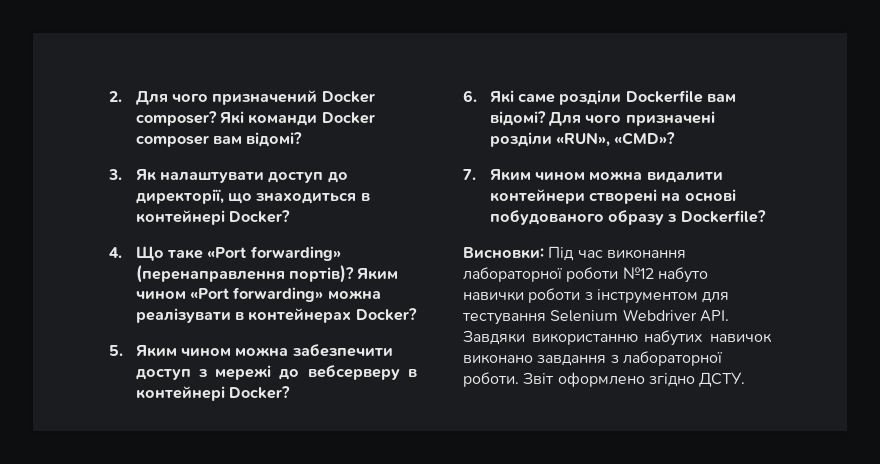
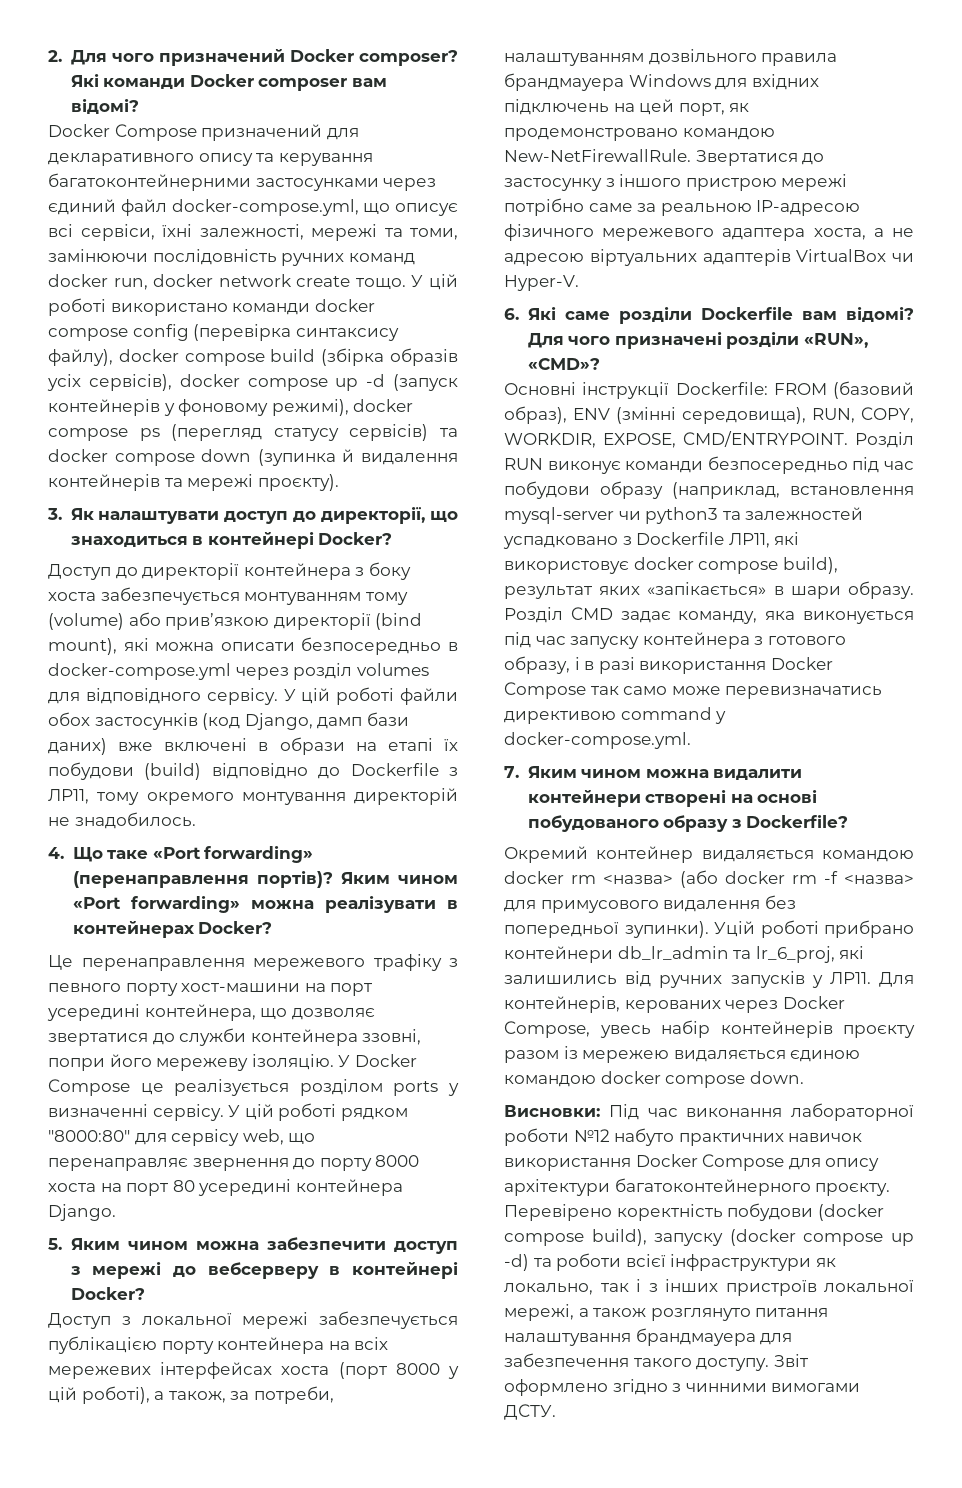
(303, 139) none -> [48,124,359,141] [48,153,373,166] [48,173,437,191] [48,199,458,216] [48,224,458,241] [48,249,415,266] [48,274,458,290] [48,298,375,316] [48,324,399,341] [48,348,458,366] [47,374,458,391] [48,399,414,416] [48,424,458,441] [48,449,459,466] [48,474,339,491] // Docker Compose призначений для декларативного опису та керування багатоконтейнерними застосунками через єдиний файл docker-compose.yml, що описує всі сервіси, їхні залежності, мережі та томи, замінюючи послідовність ручних команд docker run, docker network create тощо. У цій роботі використано команди docker compose config (перевірка синтаксису файлу), docker compose build (збірка образів усіх сервісів), docker compose up -d (запуск контейнерів у фоновому режимі), docker compose ps (перегляд статусу сервісів) та docker compose down (зупинка й видалення контейнерів та мережі проєкту).
(291, 216) none -> [48,562,411,580] [48,587,408,605] [48,612,423,630] [48,637,458,655] [48,663,429,680] [48,687,458,705] [48,712,409,730] [48,737,459,755] [48,762,458,780] [48,788,458,805] [48,812,196,829] // Доступ до директорії контейнера з боку хоста забезпечується монтуванням тому (volume) або прив’язкою директорії (bind mount), які можна описати безпосередньо в docker-compose.yml через розділ volumes для відповідного сервісу. У цій роботі файли обох застосунків (код Django, дамп бази даних) вже включені в образи на етапі їх побудови (build) відповідно до Dockerfile з ЛР11, тому окремого монтування директорій не знадобилось.
(417, 314) none -> [48,954,458,971] [48,983,373,996] [47,1004,375,1021] [48,1028,422,1046] [48,1054,417,1071] [48,1079,459,1096] [48,1103,408,1121] [48,1129,316,1146] [48,1155,420,1171] [48,1179,403,1196] [48,1204,116,1221] // Це перенаправлення мережевого трафіку з певного порту хост-машини на порт усередині контейнера, що дозволяє звертатися до служби контейнера ззовні, попри його мережеву ізоляцію. У Docker Compose це реалізується розділом ports у визначенні сервісу. У цій роботі рядком "8000:80" для сервісу web, що перенаправляє звернення до порту 8000 хоста на порт 80 усередині контейнера Django.
(291, 392) none -> [48,1311,458,1329] [48,1336,389,1354] [48,1362,459,1379] [48,1386,334,1404] [504,49,838,66] [504,73,819,91] [504,99,750,116] [504,128,775,141] [504,149,825,166] [504,174,848,191] [504,198,861,216] [504,224,914,241] [504,249,914,266] [504,275,579,291] // Доступ з локальної мережі забезпечується публікацією порту контейнера на всіх мережевих інтерфейсах хоста (порт 8000 у цій роботі), а також, за потреби, налаштуванням дозвільного правила брандмауера Windows для вхідних підключень на цей порт, як продемонстровано командою New-NetFirewallRule. Звертатися до застосунку з іншого пристрою мережі потрібно саме за реальною IP-адресою фізичного мережевого адаптера хоста, а не адресою віртуальних адаптерів VirtualBox чи Hyper-V.
(676, 138) none -> [504,381,914,399] [504,406,914,424] [504,431,914,448] [504,456,914,474] [504,481,914,499] [504,507,864,524] [503,532,800,549] [504,557,838,574] [504,581,914,599] [504,607,914,624] [504,632,846,649] [504,656,833,674] [504,682,883,699] [504,707,727,724] [504,732,691,749] // Основні інструкції Dockerfile: FROM (базовий образ), ENV (змінні середовища), RUN, COPY, WORKDIR, EXPOSE, CMD/ENTRYPOINT. Розділ RUN виконує команди безпосередньо під час побудови образу (наприклад, встановлення mysql-server чи python3 та залежностей успадковано з Dockerfile ЛР11, які використовує docker compose build), результат яких «запікається» в шари образу. Розділ CMD задає команду, яка виконується під час запуску контейнера з готового образу, і в разі використання Docker Compose так само може перевизначатись директивою command у docker-compose.yml.
(766, 216) none -> [504,846,914,863] [504,870,914,888] [504,895,796,913] [504,920,914,938] [504,946,865,963] [504,971,914,988] [504,996,845,1013] [504,1020,915,1038] [504,1046,861,1063] [504,1071,804,1088] // Окремий контейнер видаляється командою docker rm <назва> (або docker rm -f <назва> для примусового видалення без попередньої зупинки). Уцій роботі прибрано контейнери db_lr_admin та lr_6_proj, які залишились від ручних запусків у ЛР11. Для контейнерів, керованих через Docker Compose, увесь набір контейнерів проєкту разом із мережею видаляється єдиною командою docker compose down.
[463,288,730,304] [462,309,729,325] [463,330,772,346] [463,351,723,366] [463,372,695,387] навички роботи з інструментом для тестування Selenium Webdriver API. Завдяки використанню набутих навичок виконано завдання з лабораторної роботи. Звіт оформлено згідно -> [678,1133,863,1146] [504,1154,880,1171] [504,1178,891,1196] [504,1203,884,1221] [504,1229,914,1246] [504,1253,836,1271] [504,1279,914,1296] [504,1304,829,1321] [504,1328,793,1346] [504,1353,808,1371] [504,1379,861,1396] практичних навичок використання Docker Compose для опису архітектури багатоконтейнерного проєкту. Перевірено коректність побудови (docker compose build), запуску (docker compose up -d) та роботи всієї інфраструктури як локально, так і з інших пристроїв локальної мережі, а також розглянуто питання налаштування брандмауера для забезпечення такого доступу. Звіт оформлено згідно з чинними вимогами

